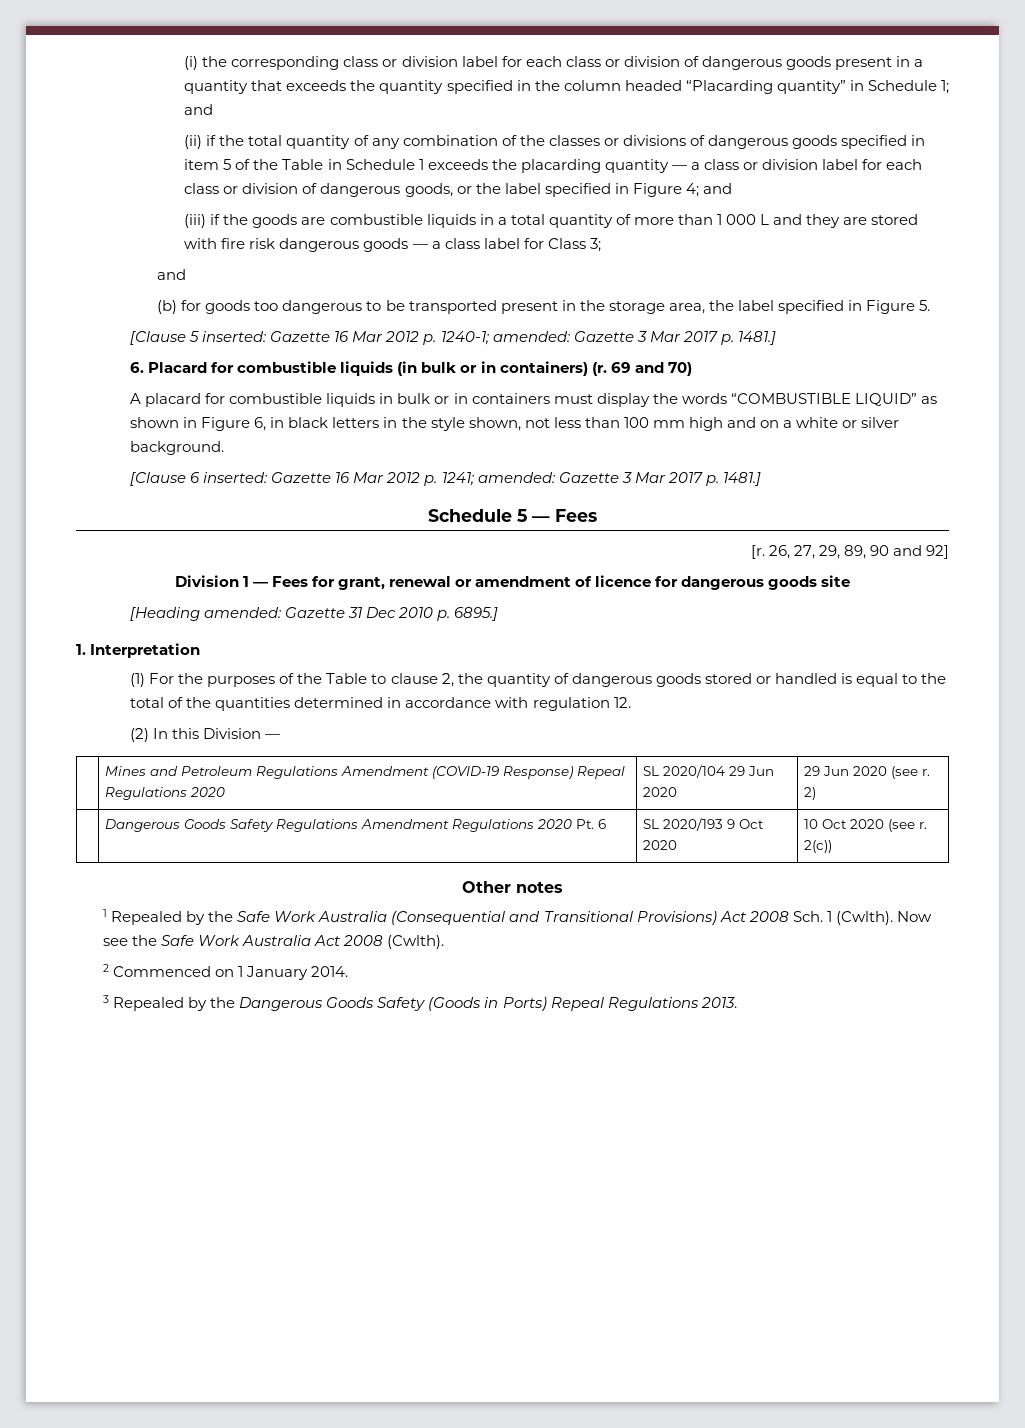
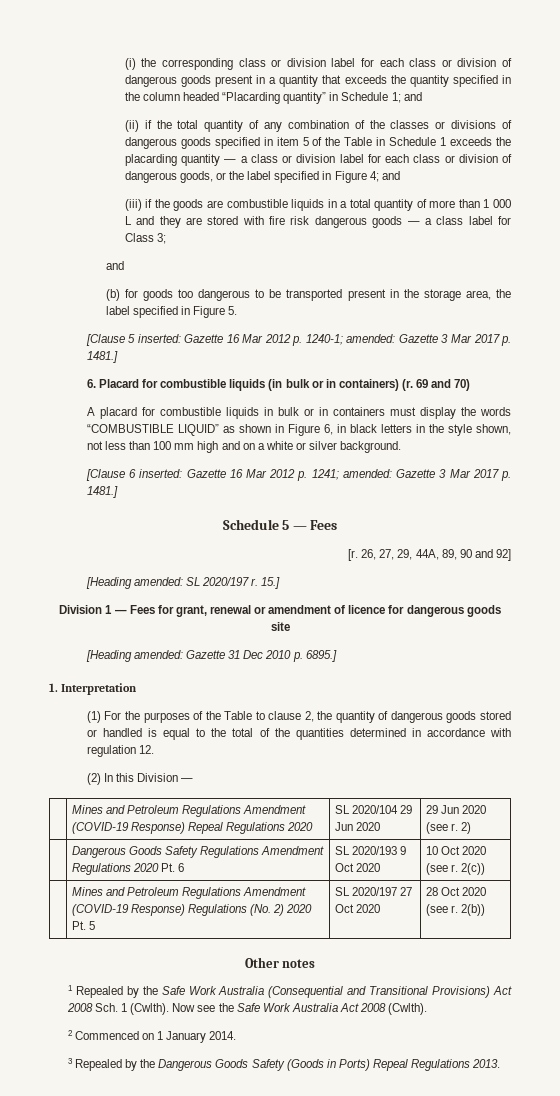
(840, 552) none -> [415,549,439,560] 44A,
(949, 552) none -> [85,577,281,589] // [Heading amended: SL 2020/197 r. 15.]
(833, 846) none -> [71,887,307,899] [71,904,313,916] [71,921,96,930] [334,887,413,896] [334,904,381,913] [425,887,487,896] [425,904,486,916] // | Mines and Petroleum Regulations Amendment (COVID-19 Response) Regulations (No. 2) 2020 Pt. 5 | SL 2020/197 27 Oct 2020 | 28 Oct 2020 (see r. 2(b))

